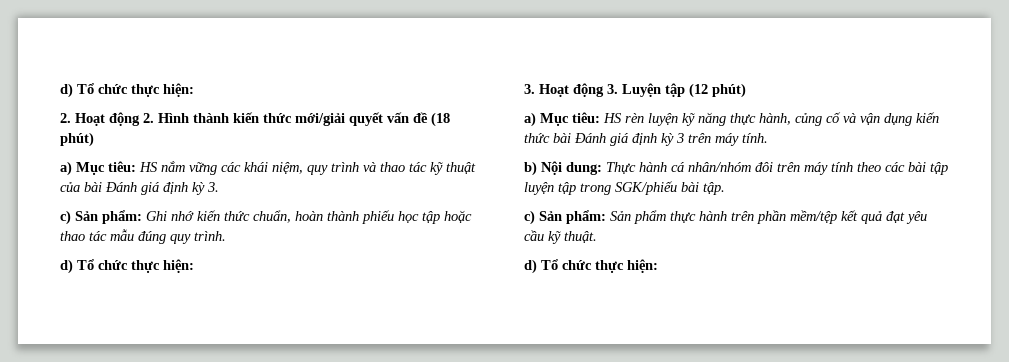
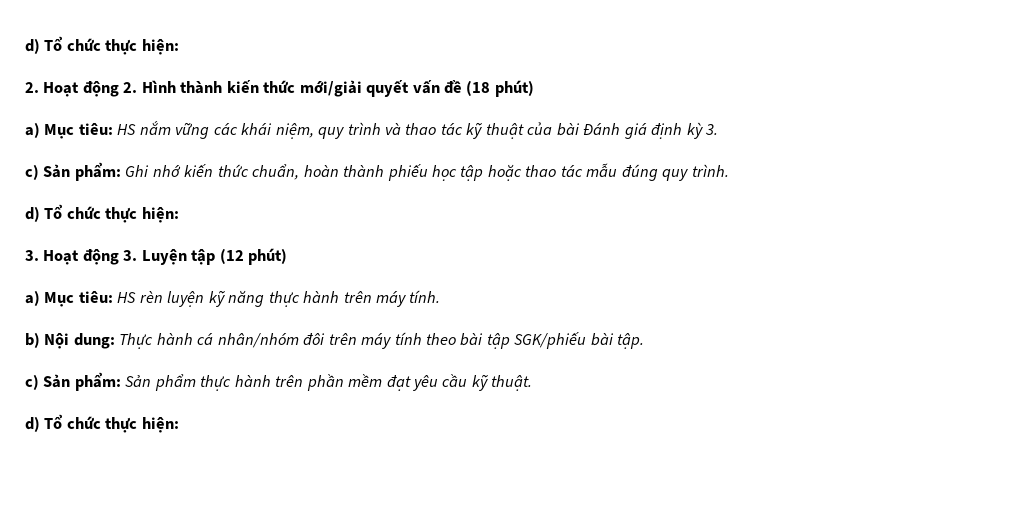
[759,112,939,126] [524,133,684,146] hành, củng cố và vận dụng kiến thức bài Đánh giá định kỳ 3 -> [303,291,340,303] hành
[885,162,905,172] các -> (457, 339) none
[524,182,611,195] luyện tập trong -> (510, 341) none
[790,210,882,224] mềm/tệp kết quả -> [348,374,383,387] mềm

